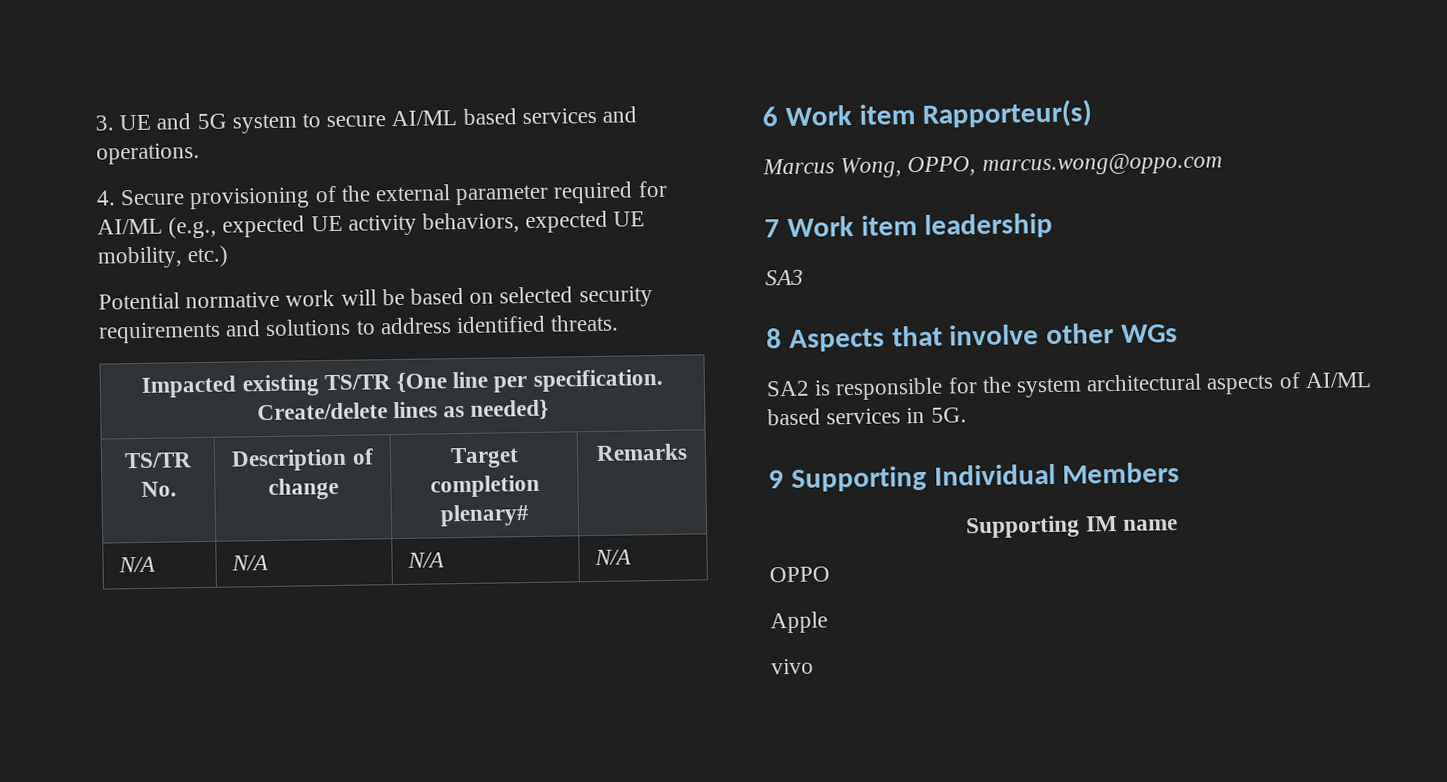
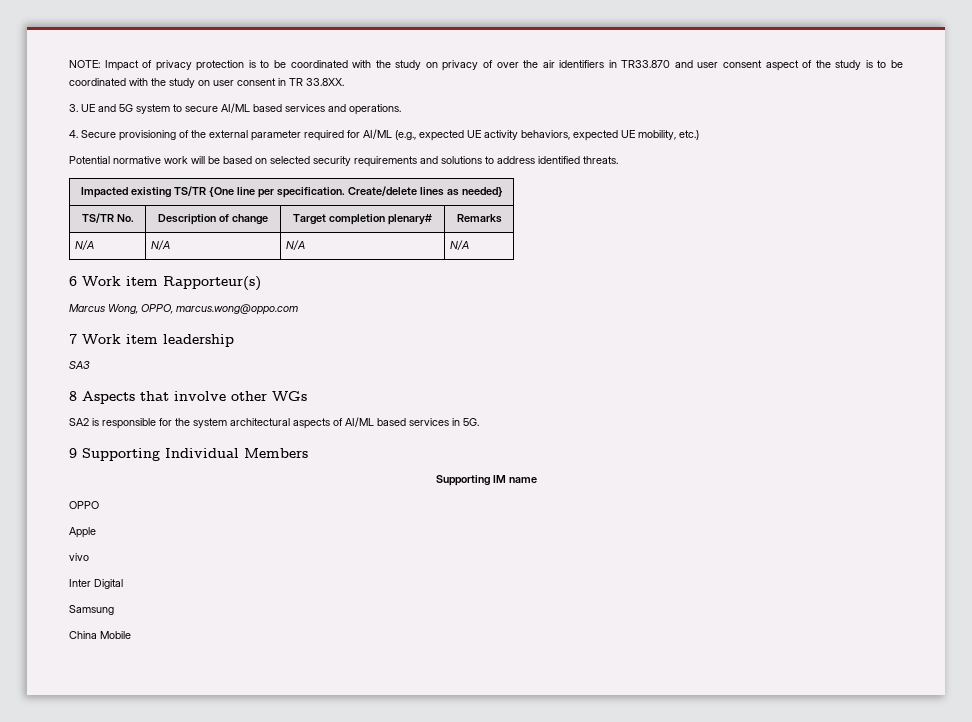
(95, 123) none -> [69,60,904,71] [69,78,344,88] NOTE: Impact of privacy protection is to be coordinated with the study on privacy of over the air identifiers in TR33.870 and user consent aspect of the study is to be coordinated with the study on user consent in TR 33.8XX. //
(814, 666) none -> [69,579,123,589] [69,605,114,615] [69,631,131,639] // Inter Digital // Samsung // China Mobile

